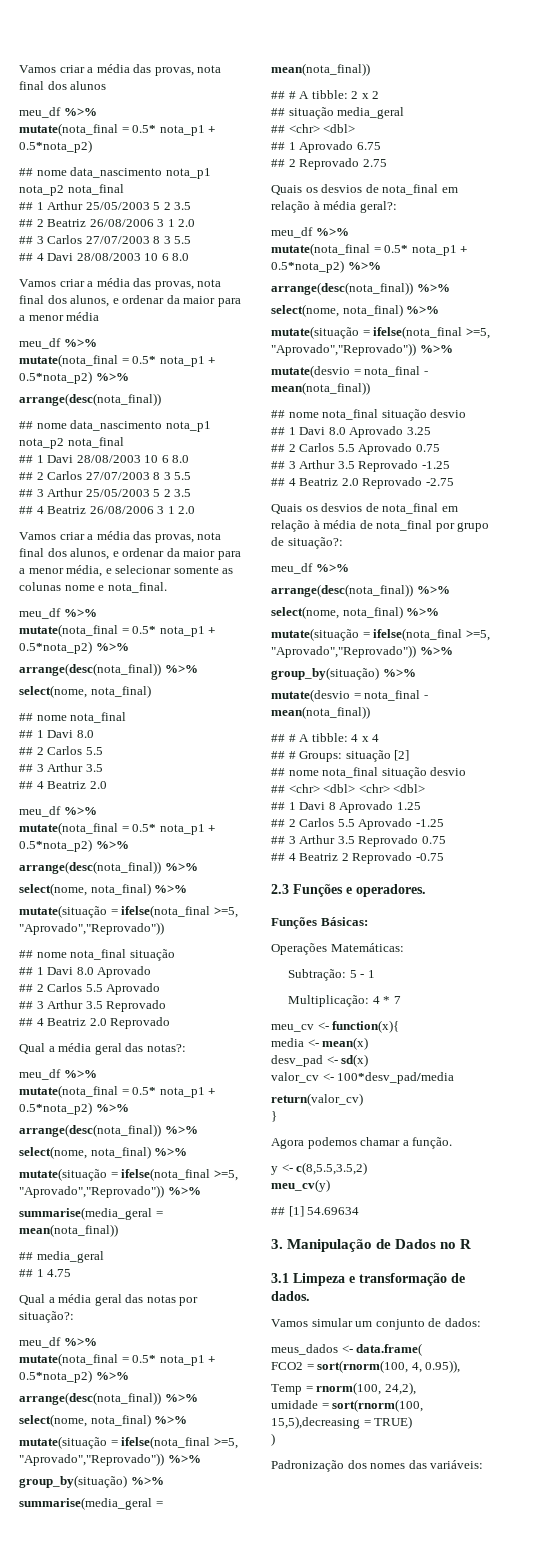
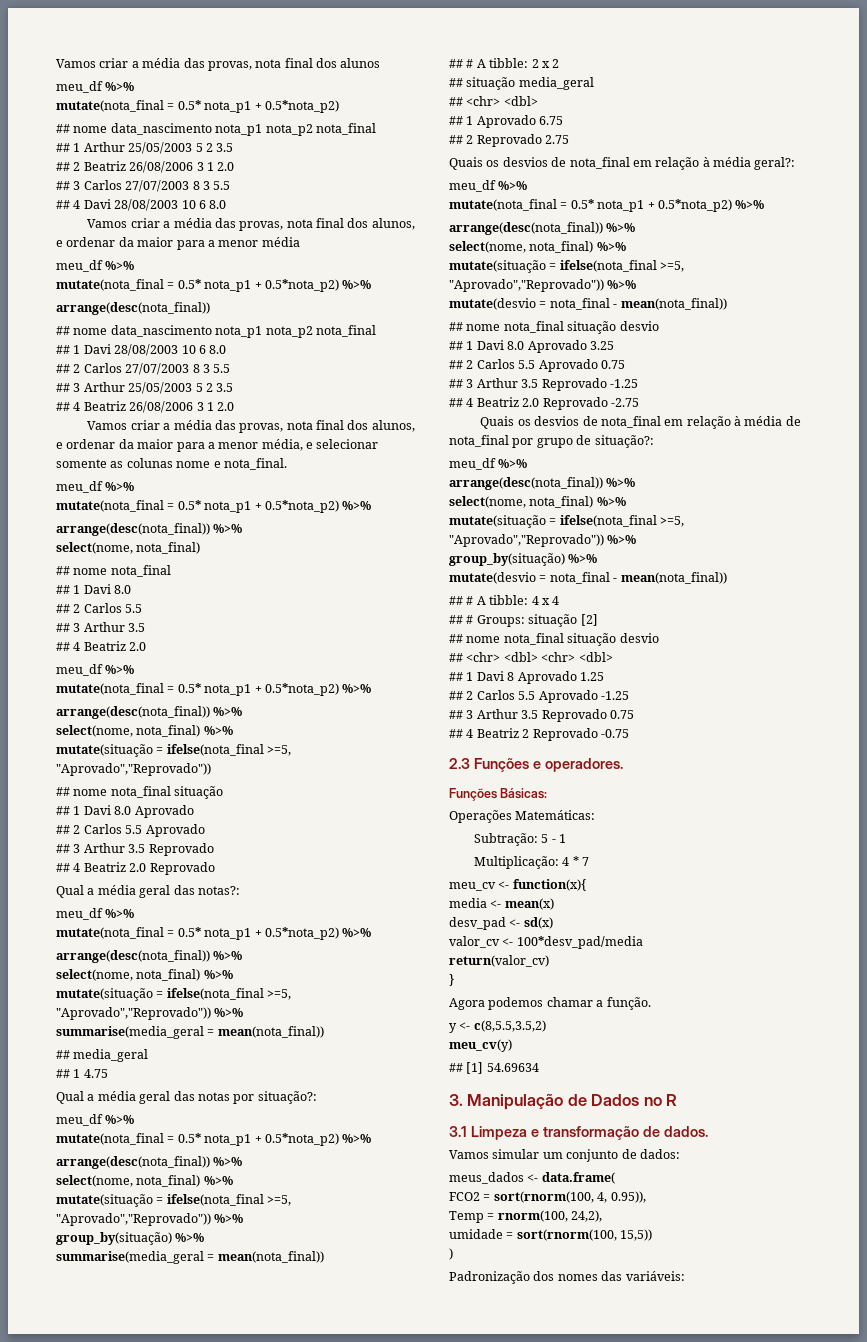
[271,1416,413,1429] 15,5),decreasing = TRUE) -> [620,1229,653,1241] 15,5))

